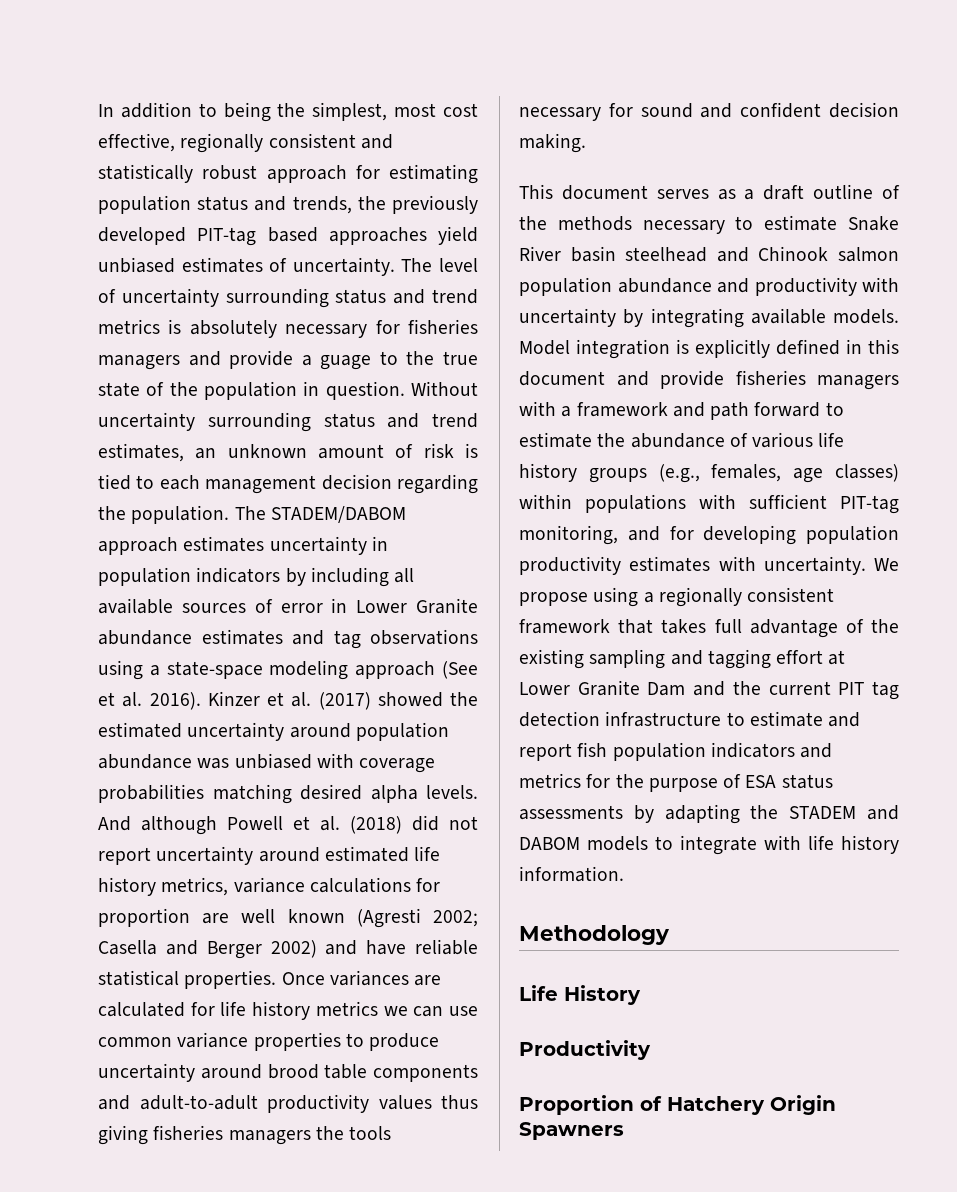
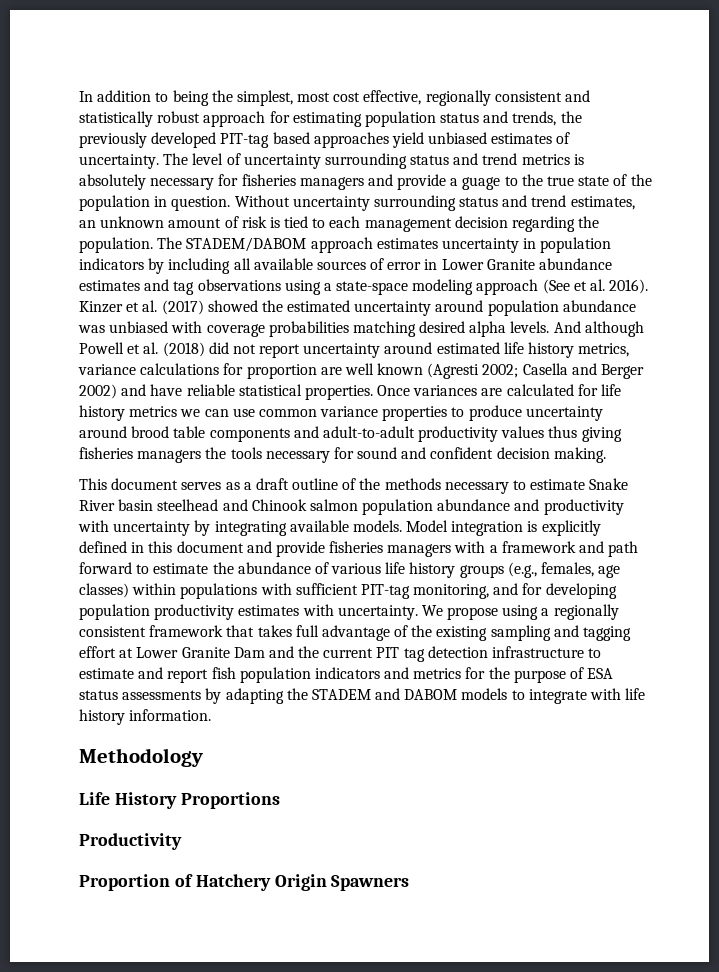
(641, 995) none -> [180,792,280,809] Proportions

